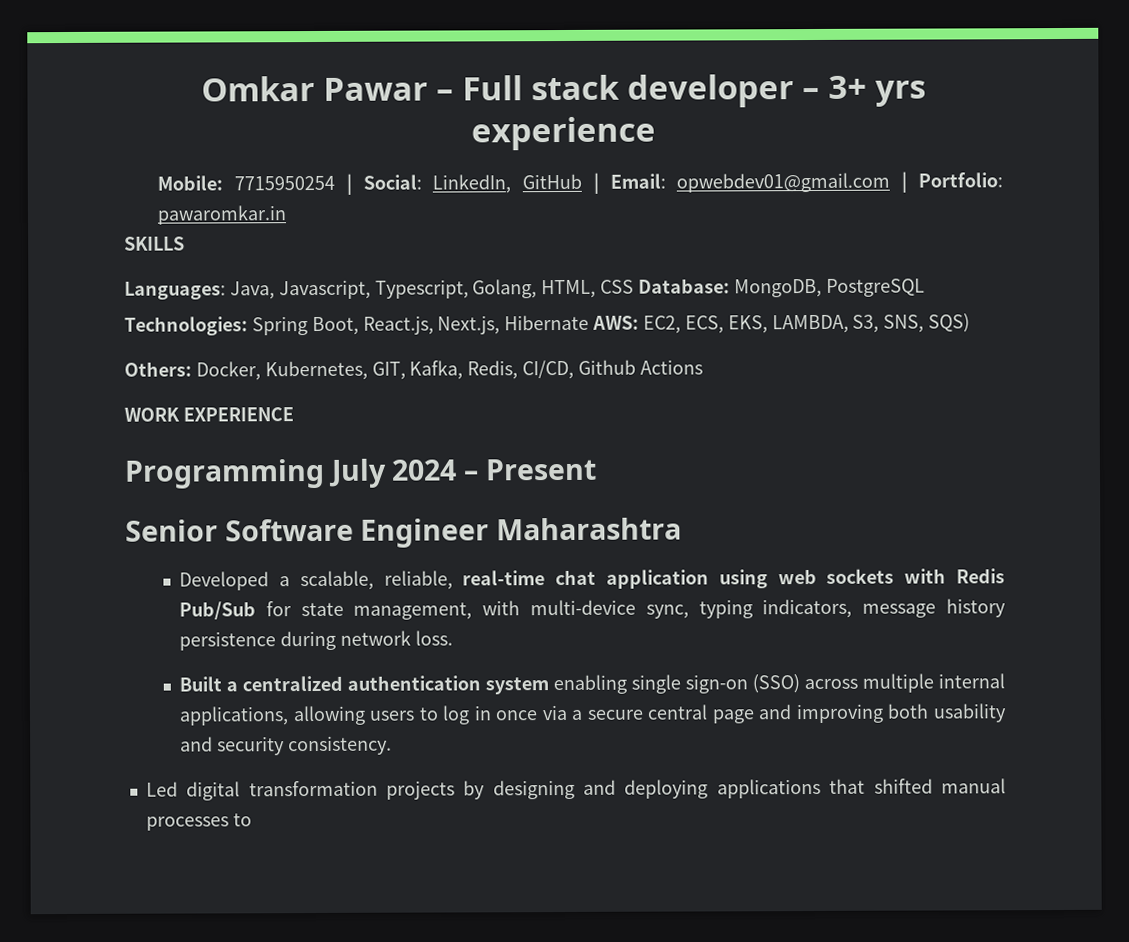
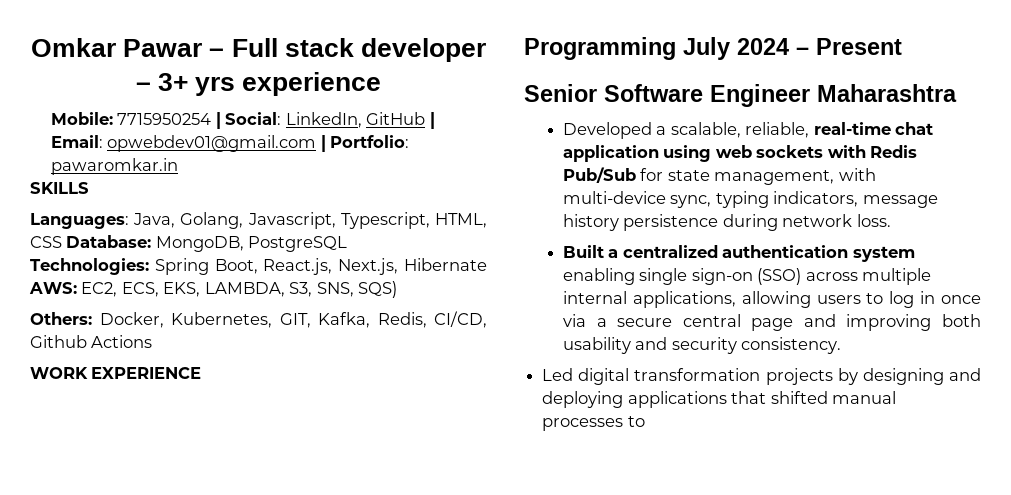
(275, 290) none -> [180,212,244,229] Golang,
[472,279,538,299] Golang, -> (430, 220) none

